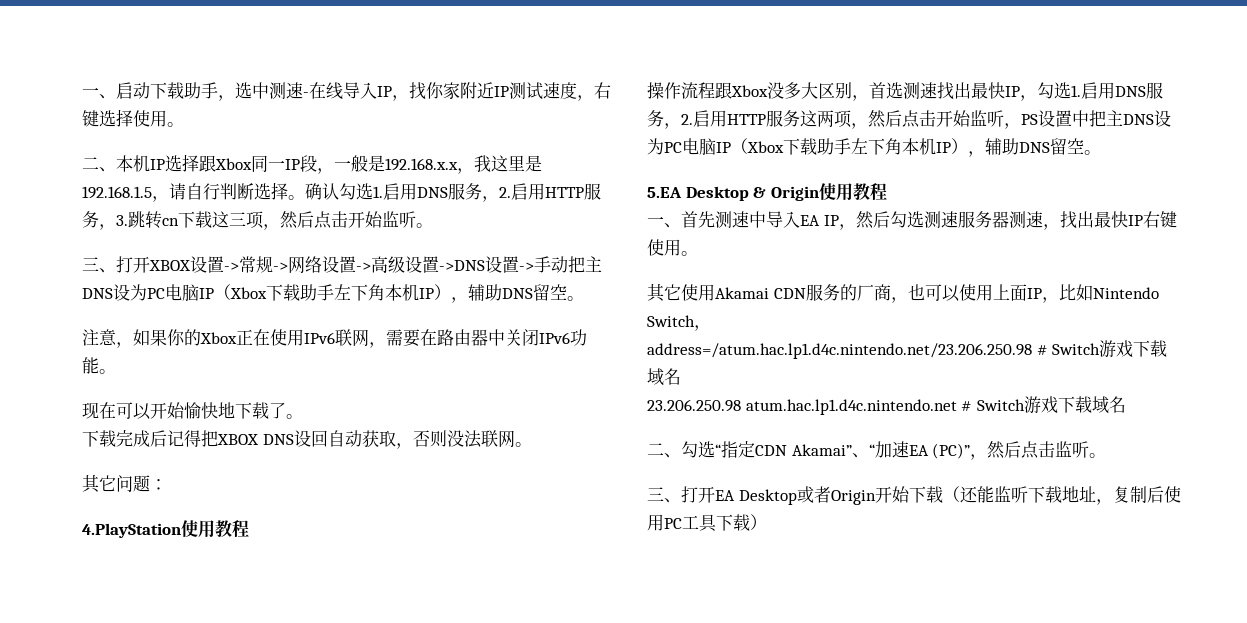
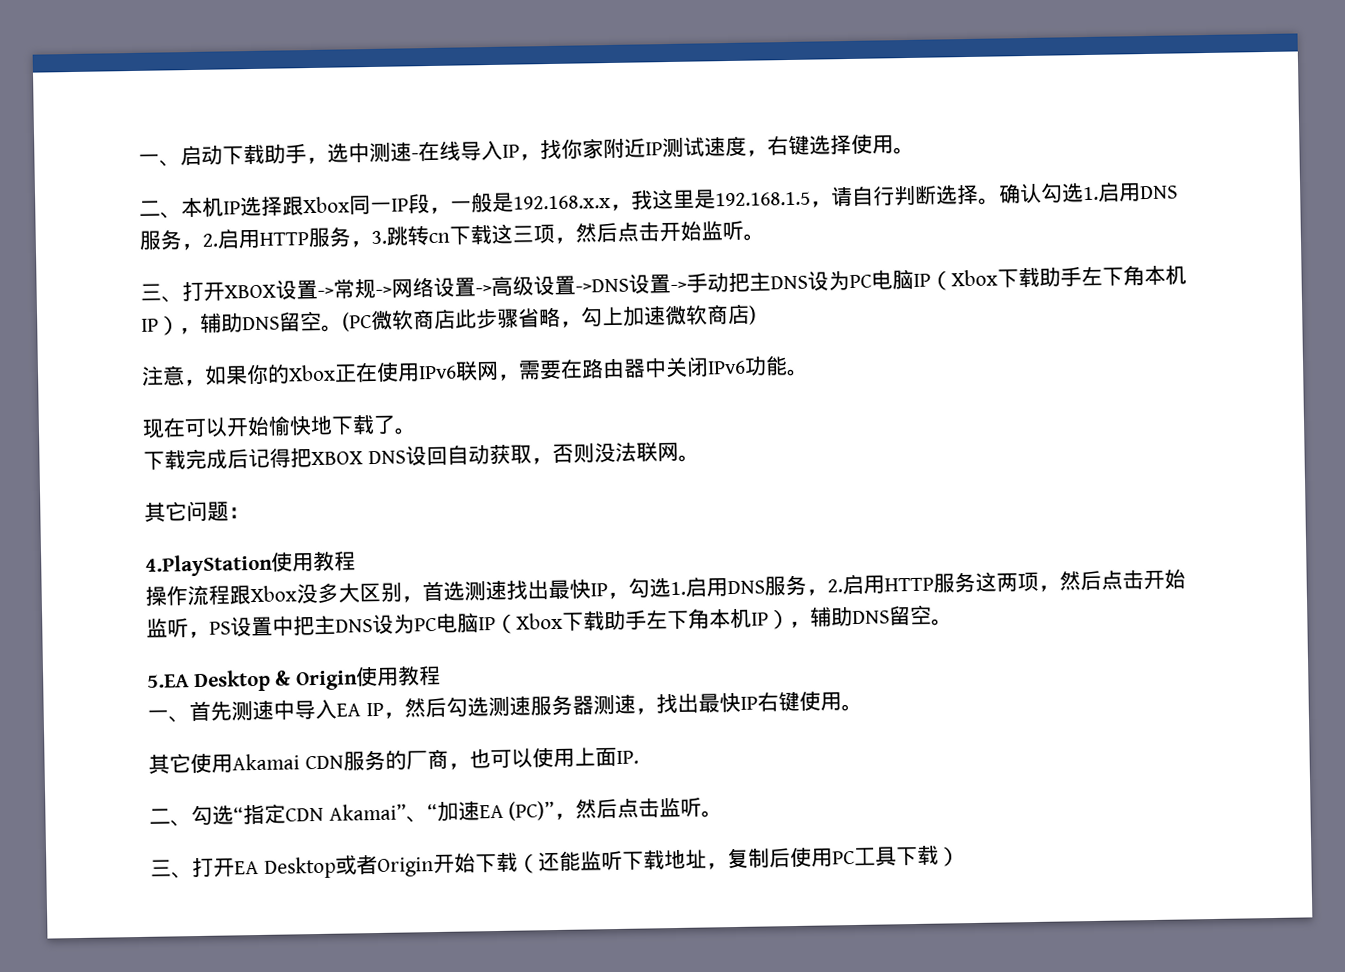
(584, 298) none -> [342,303,757,332] (PC微软商店此步骤省略，勾上加速微软商店)
[1026,284,1159,303] [647,315,711,331] [647,340,1168,359] [647,368,681,386] [647,396,1126,415] IP，比如Nintendo Switch， // address=/atum.hac.lp1.d4c.nintendo.net/23.206.250.98 # Switch游戏下载域名 // 23.206.250.98 atum.hac.lp1.d4c.nintendo.net # Switch游戏下载域名 -> [615,750,639,764] IP.

